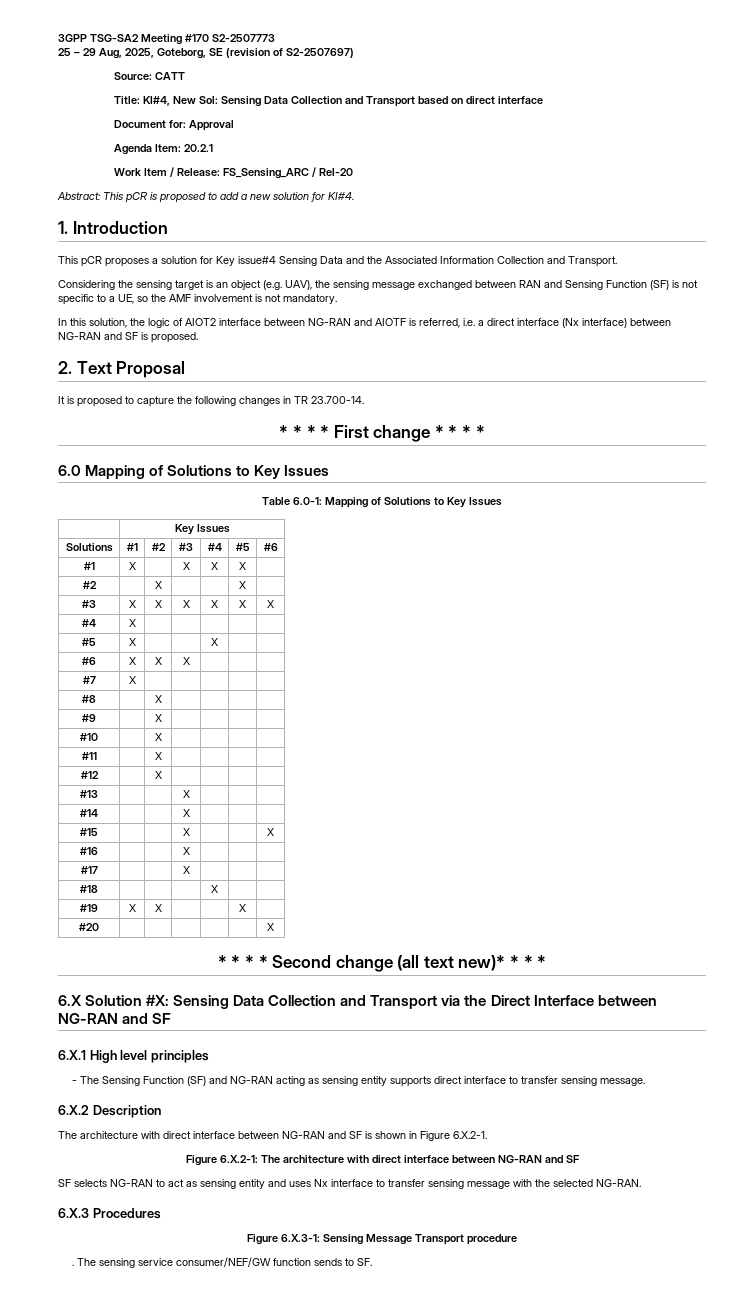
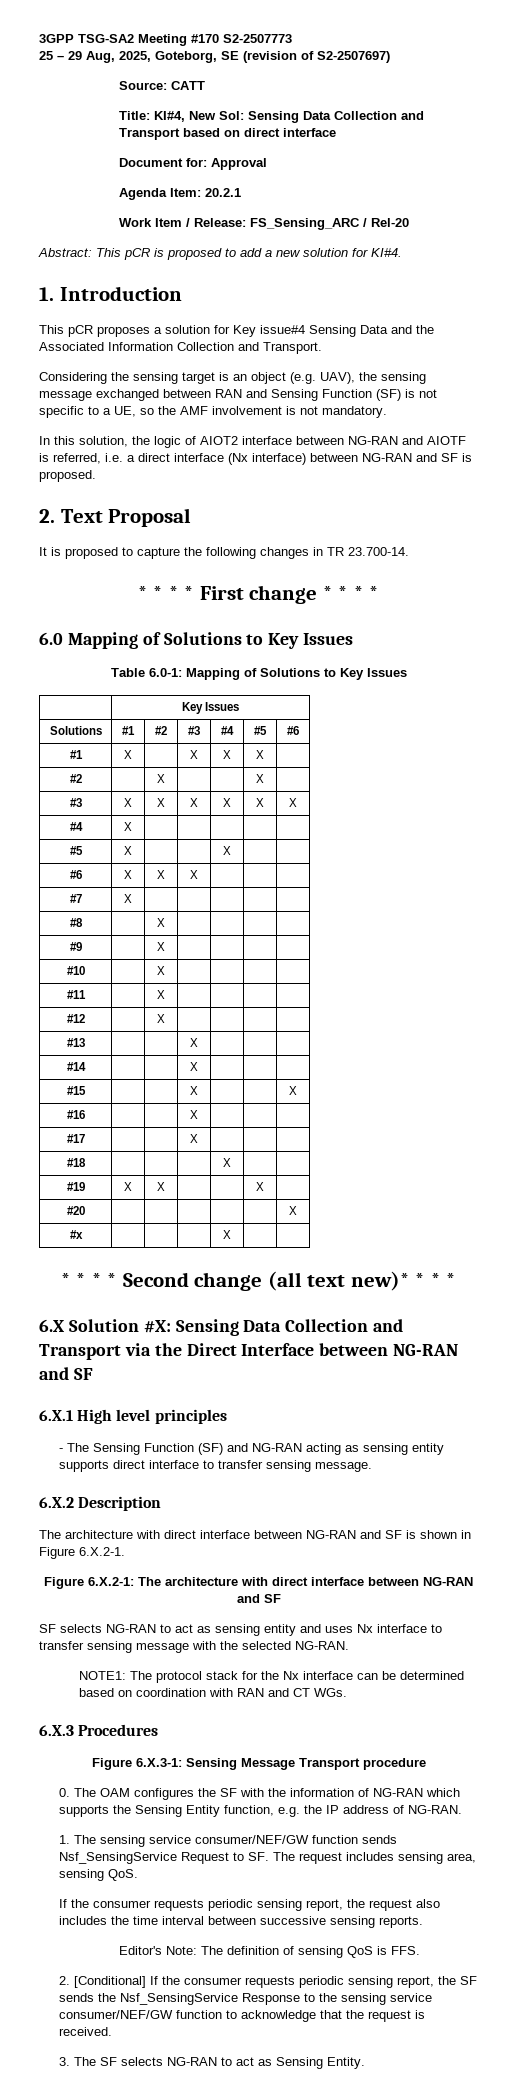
(274, 927) none -> [69,1230,83,1239] [223,1230,231,1239] // #x | | | | X | |
(641, 1183) none -> [79,1671,465,1683] [79,1688,348,1697] // NOTE1: The protocol stack for the Nx interface can be determined based on coordination with RAN and CT WGs.
[72,1264,75,1266] . -> [59,1788,461,1800] [59,1805,463,1817] [59,1835,71,1844] 0. The OAM configures the SF with the information of NG-RAN which supports the Sensing Entity function, e.g. the IP address of NG-RAN. // 1.
[345,1258,373,1266] to SF. -> [59,1852,477,1864] [59,1869,139,1881] [59,1899,441,1911] [59,1916,424,1928] [119,1946,421,1958] [59,1976,478,1988] [59,1993,433,2005] [59,2010,426,2022] [59,2027,113,2036] [59,2057,366,2069] Nsf_SensingService Request to SF. The request includes sensing area, sensing QoS. // If the consumer requests periodic sensing report, the request also includes the time interval between successive sensing reports. // Editor's Note: The definition of sensing QoS is FFS. // 2. [Conditional] If the consumer requests periodic sensing report, the SF sends the Nsf_SensingService Response to the sensing service consumer/NEF/GW function to acknowledge that the request is received. // 3. The SF selects NG-RAN to act as Sensing Entity.

